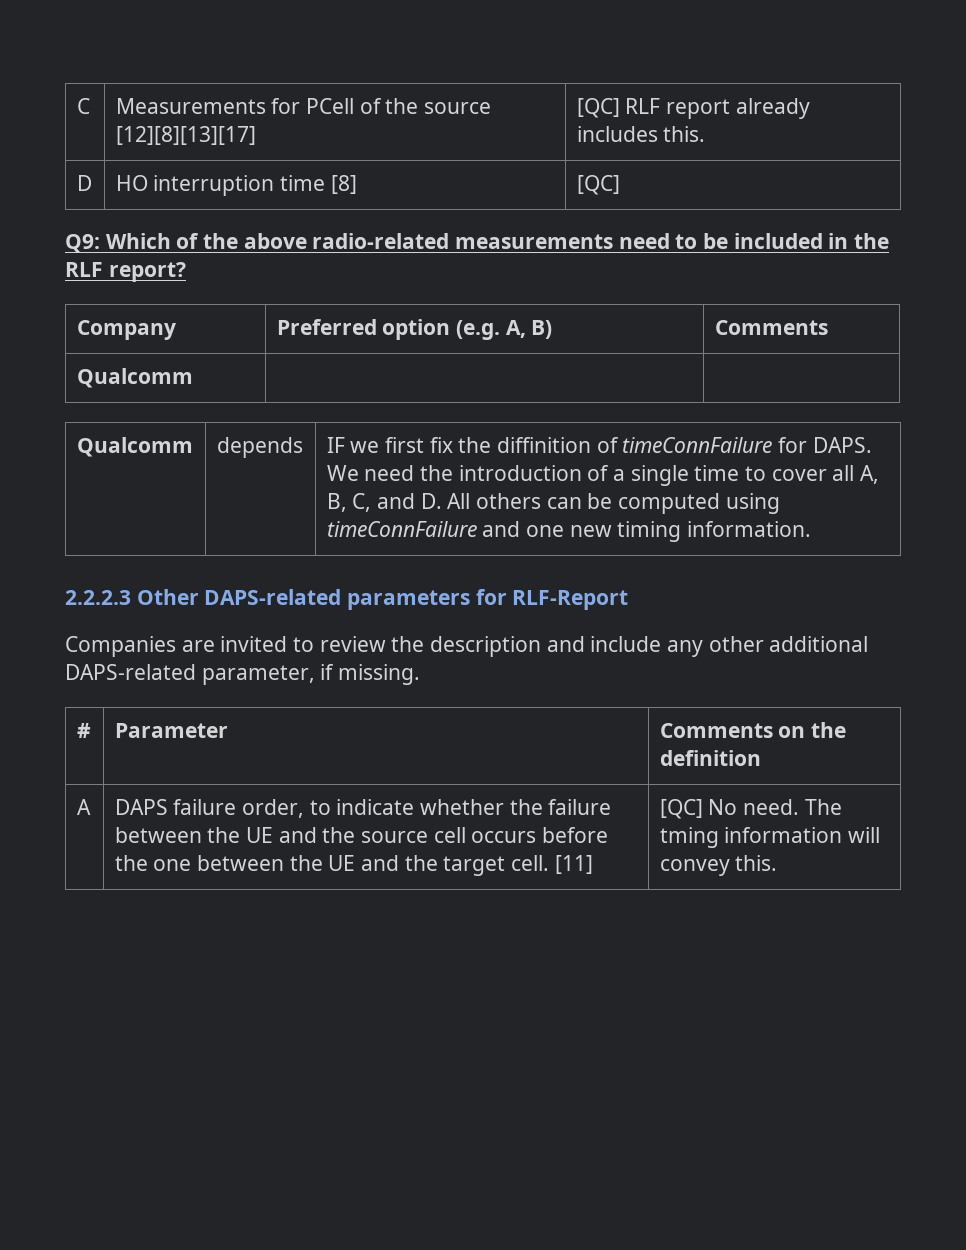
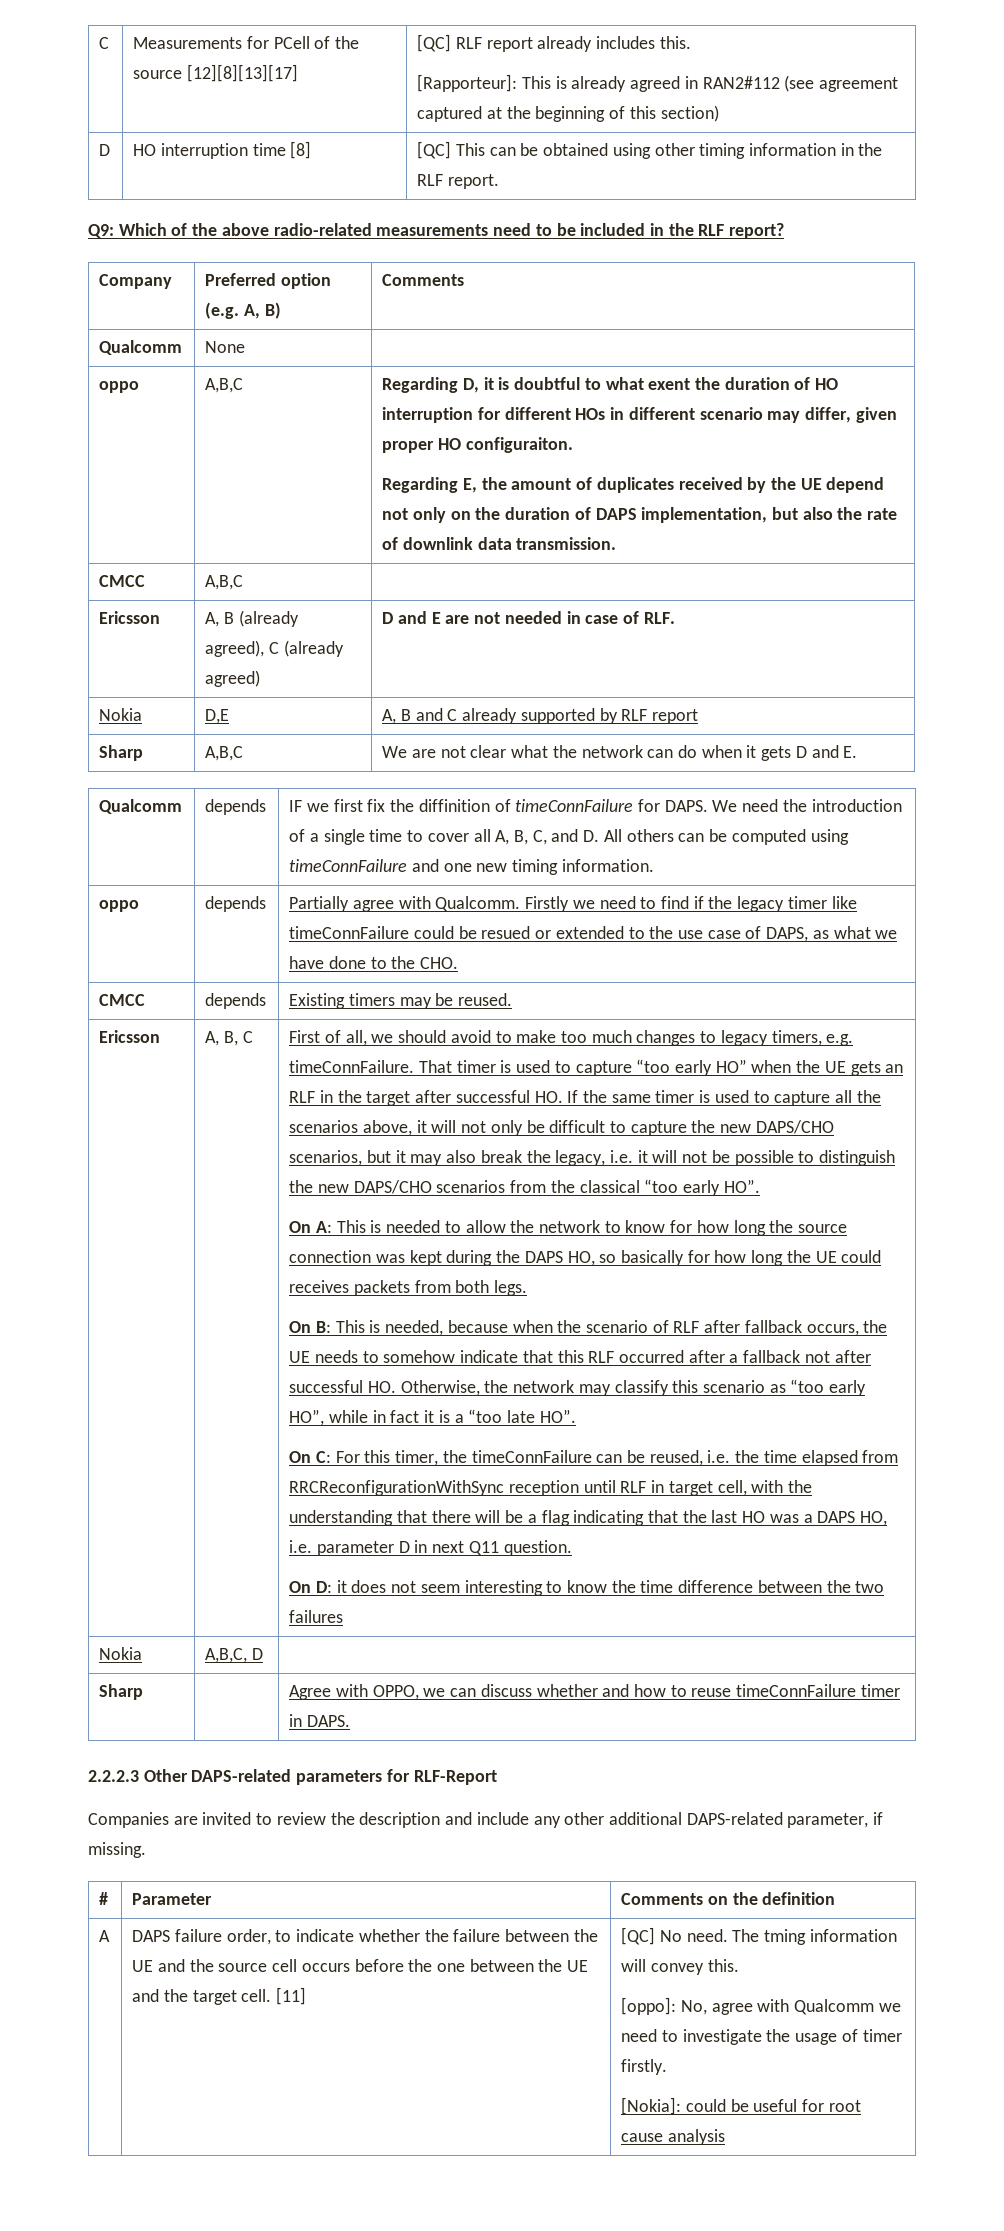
(706, 134) none -> [417,74,899,92] [417,105,719,122] // [Rapporteur]: This is already agreed in RAN2#112 (see agreement captured at the beginning of this section)
(620, 185) none -> [455,143,883,159] [417,174,499,189] This can be obtained using other timing information in the RLF report.
(193, 378) | -> [205,341,246,353] [99,381,140,393] [205,378,244,393] [382,377,839,393] [382,407,897,423] [382,437,573,453] [382,477,885,493] [382,507,898,523] [382,537,617,550] [99,575,146,587] [205,575,244,590] [99,611,161,624] [205,610,299,627] [205,640,344,657] [205,670,261,687] [382,611,675,624] [99,708,143,721] [205,709,230,724] [382,708,699,724] [99,745,144,761] [205,746,244,761] [382,745,858,761] None | // oppo | A,B,C | Regarding D, it is doubtful to what exent the duration of HO interruption for different HOs in different scenario may differ, given proper HO configuraiton. // Regarding E, the amount of duplicates received by the UE depend not only on the duration of DAPS implementation, but also the rate of downlink data transmission. // CMCC | A,B,C | // Ericsson | A, B (already agreed), C (already agreed) | D and E are not needed in case of RLF. // Nokia | D,E | A, B and C already supported by RLF report // Sharp | A,B,C | We are not clear what the network can do when it gets D and E.
(811, 529) none -> [99,900,140,912] [205,896,267,912] [289,896,857,912] [289,926,898,942] [289,956,459,969] [99,994,146,1006] [205,993,267,1009] [289,993,513,1009] [99,1030,161,1043] [205,1031,253,1046] [289,1030,854,1046] [289,1059,904,1076] [289,1090,881,1106] [289,1120,834,1136] [289,1150,896,1166] [289,1179,760,1196] [289,1220,848,1236] [289,1250,882,1266] [289,1280,528,1296] [289,1320,888,1336] [289,1350,871,1363] [289,1379,867,1396] [289,1409,576,1426] [289,1450,899,1466] [289,1480,813,1496] [289,1510,888,1526] [289,1540,572,1556] [289,1580,885,1596] [289,1610,344,1623] [99,1647,143,1660] [205,1648,263,1663] [99,1684,144,1700] [289,1684,900,1700] [289,1714,350,1727] // oppo | depends | Partially agree with Qualcomm. Firstly we need to find if the legacy timer like timeConnFailure could be resued or extended to the use case of DAPS, as what we have done to the CHO. // CMCC | depends | Existing timers may be reused. // Ericsson | A, B, C | First of all, we should avoid to make too much changes to legacy timers, e.g. timeConnFailure. That timer is used to capture “too early HO” when the UE gets an RLF in the target after successful HO. If the same timer is used to capture all the scenarios above, it will not only be difficult to capture the new DAPS/CHO scenarios, but it may also break the legacy, i.e. it will not be possible to distinguish the new DAPS/CHO scenarios from the classical “too early HO”. // On A: This is needed to allow the network to know for how long the source connection was kept during the DAPS HO, so basically for how long the UE could receives packets from both legs. // On B: This is needed, because when the scenario of RLF after fallback occurs, the UE needs to somehow indicate that this RLF occurred after a fallback not after successful HO. Otherwise, the network may classify this scenario as “too early HO”, while in fact it is a “too late HO”. // On C: For this timer, the timeConnFailure can be reused, i.e. the time elapsed from RRCReconfigurationWithSync reception until RLF in target cell, with the understanding that there will be a flag indicating that the last HO was a DAPS HO, i.e. parameter D in next Q11 question. // On D: it does not seem interesting to know the time difference between the two failures // Nokia | A,B,C, D | // Sharp | | Agree with OPPO, we can discuss whether and how to reuse timeConnFailure timer in DAPS.
(778, 863) none -> [621,1997,901,2015] [621,2029,902,2045] [621,2059,668,2075] [621,2097,861,2115] [621,2129,725,2145] // [oppo]: No, agree with Qualcomm we need to investigate the usage of timer firstly. // [Nokia]: could be useful for root cause analysis

